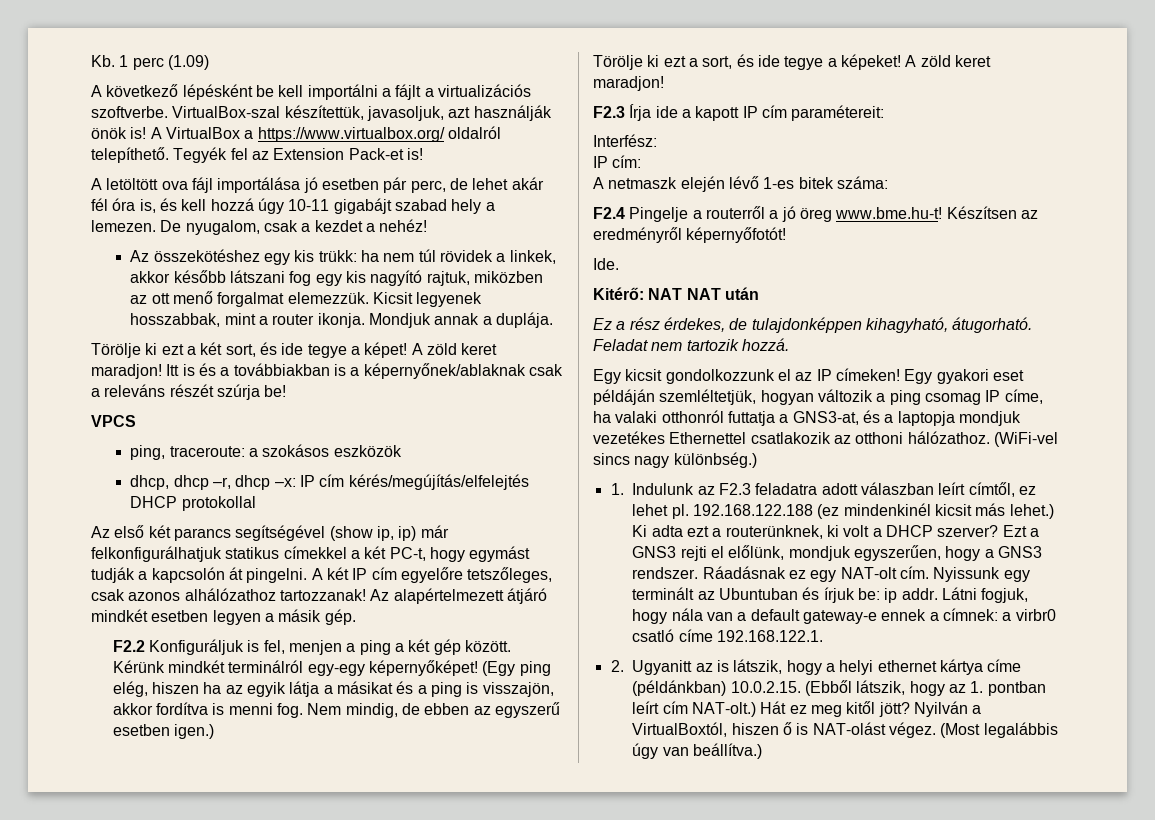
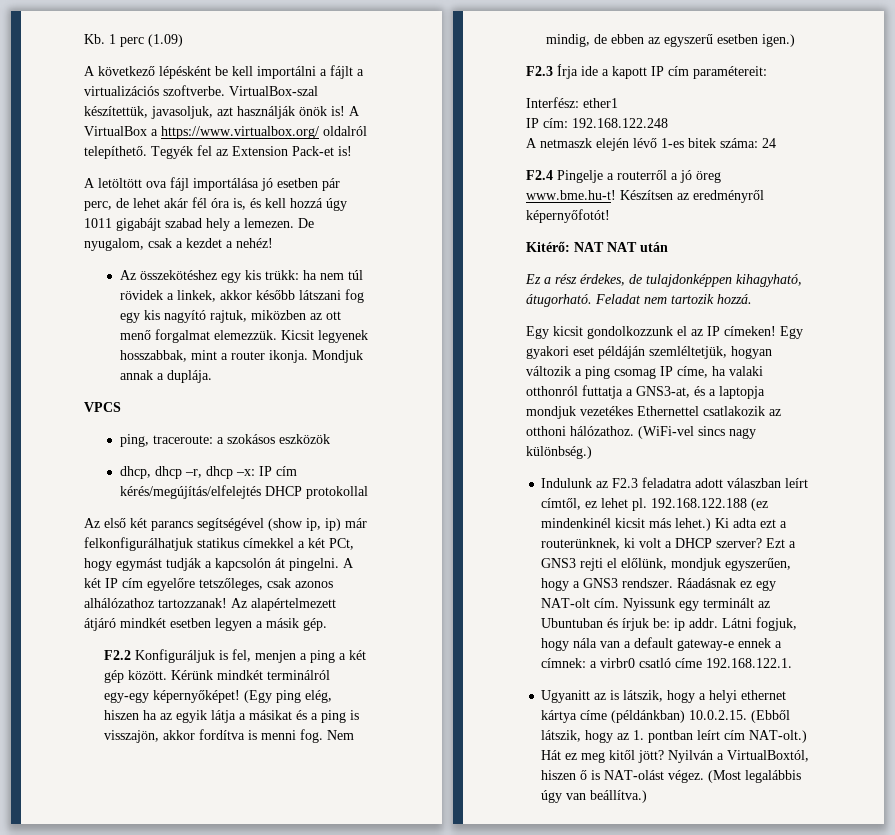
[288,199,330,211] 10-11 -> [84,218,112,228] 1011
[91,342,498,358] [91,363,563,379] [91,384,287,400] // Törölje ki ezt a két sort, és ide tegye a képet! A zöld keret maradjon! Itt is és a továbbiakban is a képernyőnek/ablaknak csak a releváns részét szúrja be! -> (212, 376) none
[389,547,426,561] PC-t, -> [329,538,354,550] PCt,
[593,54,991,70] [593,76,664,91] // Törölje ki ezt a sort, és ide tegye a képeket! A zöld keret maradjon! -> (796, 40) none
(657, 140) none -> [583,98,618,108] ether1
(642, 161) none -> [572,118,668,128] 192.168.122.248
(888, 182) none -> [762,138,776,148] 24
[593,258,619,270] // Ide. -> (610, 216) none
[610,483,624,495] 1. -> (592, 452) none
[610,660,624,672] 2. -> (793, 663) none

